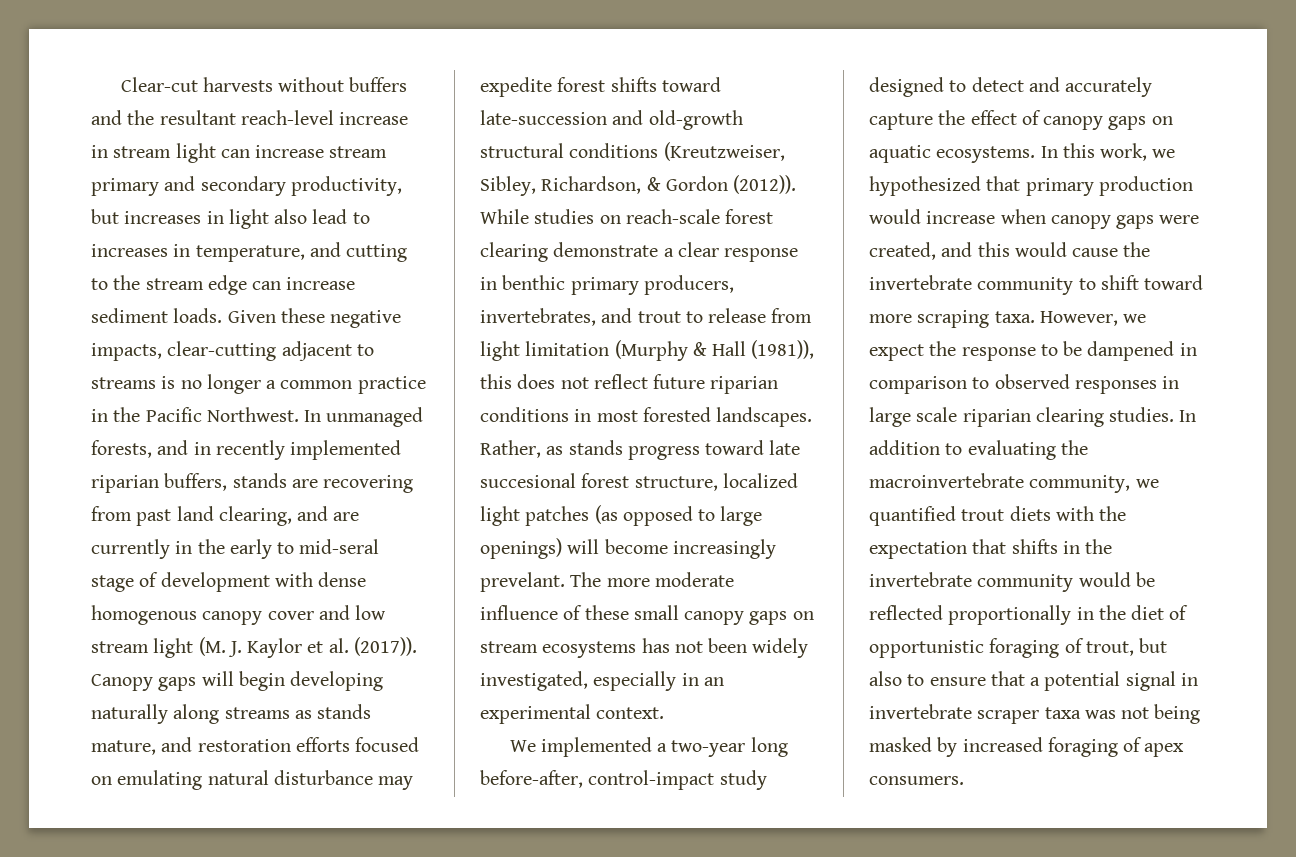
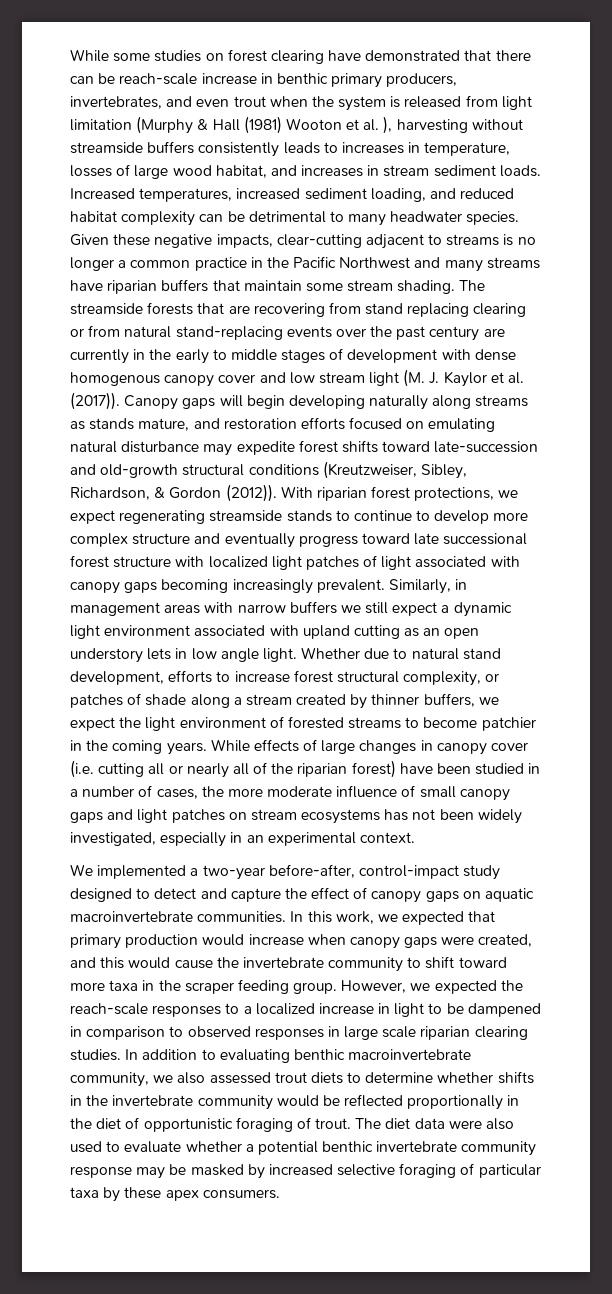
[120,77,408,92] [91,110,409,125] [91,143,388,163] [91,176,402,196] [91,209,370,229] [91,242,408,262] [91,275,356,295] [91,308,223,323] Clear-cut harvests without buffers and the resultant reach-level increase in stream light can increase stream primary and secondary productivity, but increases in light also lead to increases in temperature, and cutting to the stream edge can increase sediment loads. -> [70,49,531,64] [70,73,458,88] [70,95,532,111] [70,116,523,134] [70,141,511,157] [70,164,541,179] [70,188,515,202] [70,211,520,226] While some studies on forest clearing have demonstrated that there can be reach-scale increase in benthic primary producers, invertebrates, and even trout when the system is released from light limitation (Murphy & Hall (1981) Wooton et al. ), harvesting without streamside buffers consistently leads to increases in temperature, losses of large wood habitat, and increases in stream sediment loads. Increased temperatures, increased sediment loading, and reduced habitat complexity can be detrimental to many headwater species.
[206,407,424,427] [91,440,402,460] [91,473,414,493] [91,506,329,526] Northwest. In unmanaged forests, and in recently implemented riparian buffers, stands are recovering from past land clearing, and -> [339,257,540,272] [70,279,486,294] [70,302,527,317] [70,325,480,341] Northwest and many streams have riparian buffers that maintain some stream shading. The streamside forests that are recovering from stand replacing clearing or from natural stand-replacing events over the past century
[299,539,380,554] [91,575,134,592] mid-seral stage -> [230,349,326,363] middle stages
[480,209,774,224] [480,242,799,262] [480,275,734,295] [480,308,813,326] [480,340,815,361] [480,374,779,394] [480,407,813,427] [480,440,801,460] [480,473,798,491] [480,505,763,526] [480,538,776,559] [480,572,602,592] While studies on reach-scale forest clearing demonstrate a clear response in benthic primary producers, invertebrates, and trout to release from light limitation (Murphy & Hall (1981)), this does not reflect future riparian conditions in most forested landscapes. Rather, as stands progress toward late succesional forest structure, localized light patches (as opposed to large openings) will become increasingly prevelant. The -> [280,486,519,501] [70,510,529,524] [70,533,528,548] [70,555,520,570] [70,579,468,594] [70,601,512,617] [70,625,480,639] [70,647,501,663] [70,670,500,686] [70,693,499,709] [70,716,536,731] [70,739,529,755] [70,760,541,778] [70,785,224,799] With riparian forest protections, we expect regenerating streamside stands to continue to develop more complex structure and eventually progress toward late successional forest structure with localized light patches of light associated with canopy gaps becoming increasingly prevalent. Similarly, in management areas with narrow buffers we still expect a dynamic light environment associated with upland cutting as an open understory lets in low angle light. Whether due to natural stand development, efforts to increase forest structural complexity, or patches of shade along a stream created by thinner buffers, we expect the light environment of forested streams to become patchier in the coming years. While effects of large changes in canopy cover (i.e. cutting all or nearly all of the riparian forest) have been studied in a number of cases, the
[584,605,629,620] these -> (416, 791) none
(788, 618) none -> [107,809,225,823] and light patches
[750,737,788,757] long -> (265, 872) none
[1065,77,1153,97] accurately -> (227, 893) none
[936,146,1036,163] ecosystems. -> [70,911,287,923] macroinvertebrate communities.
[869,176,981,196] hypothesized -> [402,911,465,925] expected
[917,310,1147,328] [869,341,1036,361] scraping taxa. However, we expect the response -> [109,979,523,994] [70,1003,425,1017] taxa in the scraper feeding group. However, we expected the reach-scale responses to a localized increase in light
[1060,440,1088,455] the -> [293,1049,345,1060] benthic
[869,506,1127,526] [869,539,1007,559] quantified trout diets with the expectation that -> [177,1072,494,1084] also assessed trout diets to determine whether
[1085,638,1168,656] [869,671,1198,691] [869,704,1201,724] trout, but also to ensure that a potential signal in invertebrate scraper taxa was not being -> [315,1118,515,1130] [70,1141,537,1156] [70,1164,187,1179] trout. The diet data were also used to evaluate whether a potential benthic invertebrate community response may be
[1047,737,1143,757] foraging of -> [337,1163,541,1178] [70,1187,162,1202] selective foraging of particular taxa by these

